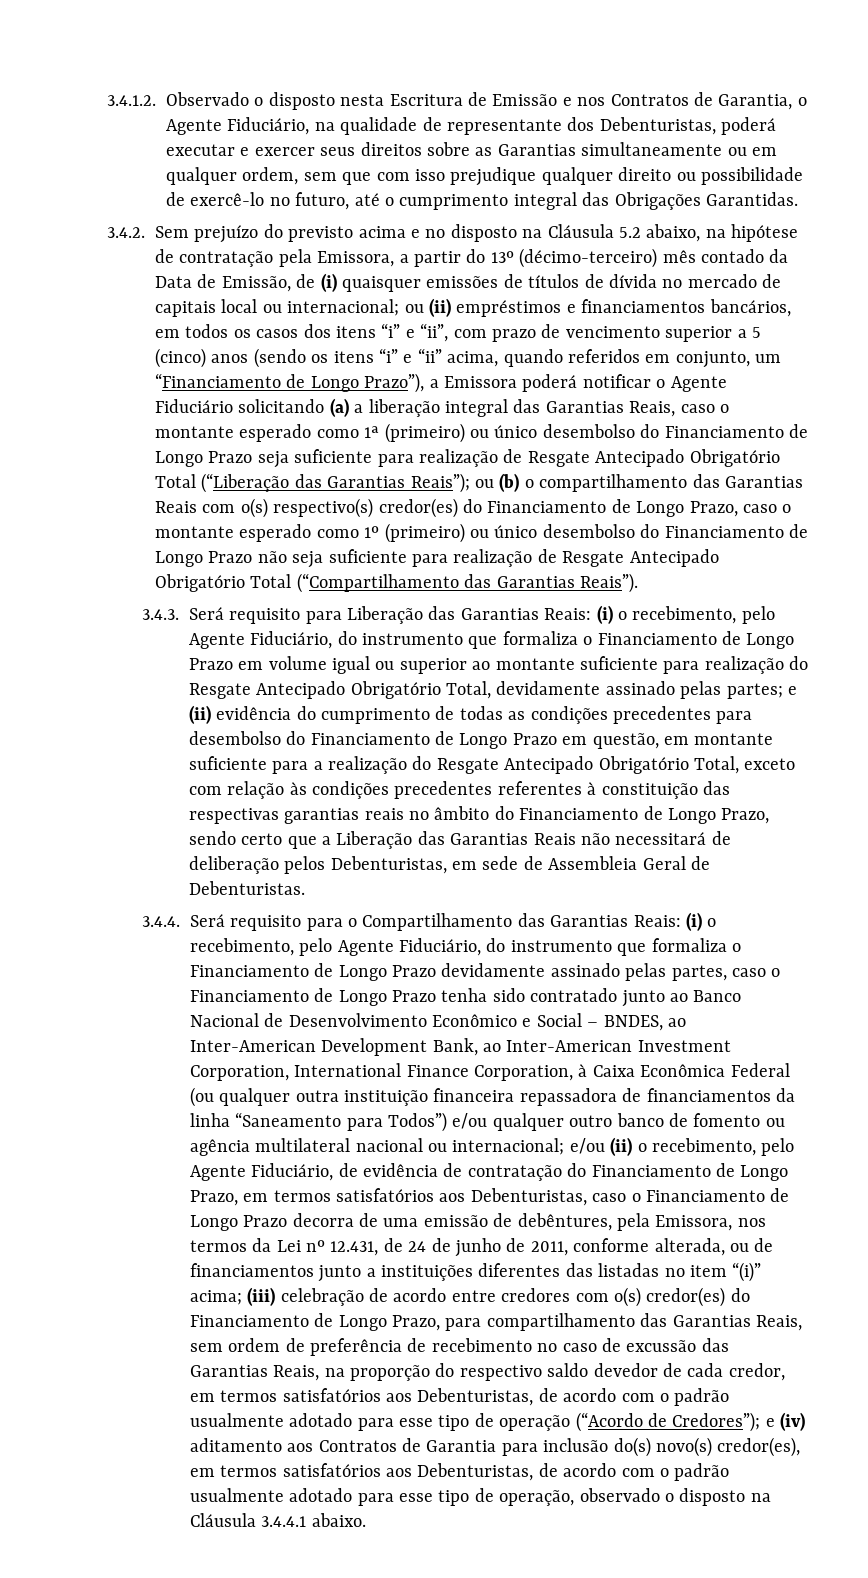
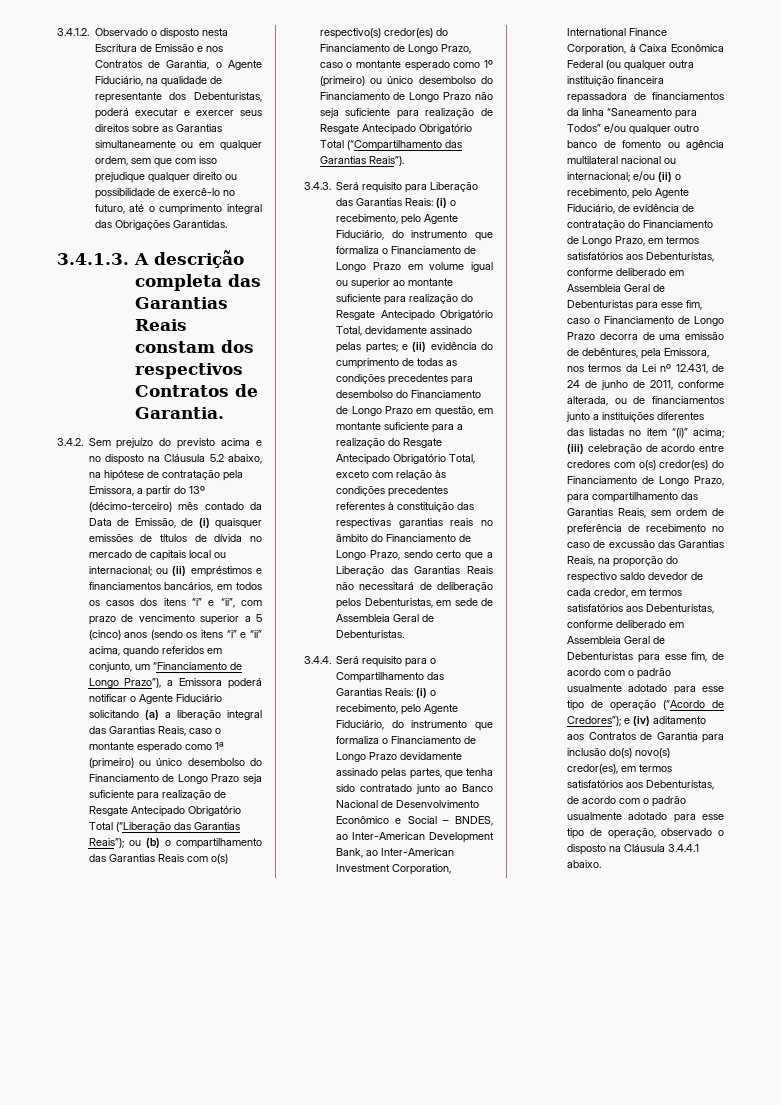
(798, 199) none -> [57,250,244,268] [134,274,261,291] [134,297,228,309] [134,319,187,331] [134,340,254,353] [134,363,243,379] [134,384,258,397] [134,407,224,419] // 3.4.1.3. A descrição completa das Garantias Reais constam dos respectivos Contratos de Garantia.
[731,968,781,977] [189,988,436,1006] caso o Financiamento de Longo Prazo -> [444,770,463,779] que
[387,1112,447,1132] Todos”) -> [567,124,602,132] Todos”
(587, 1197) none -> [567,268,685,276] [567,284,666,292] [567,300,703,311] conforme deliberado em Assembleia Geral de Debenturistas para esse fim,
(534, 1397) none -> [567,620,685,628] [567,636,666,644] [567,652,708,663] conforme deliberado em Assembleia Geral de Debenturistas para esse fim,

